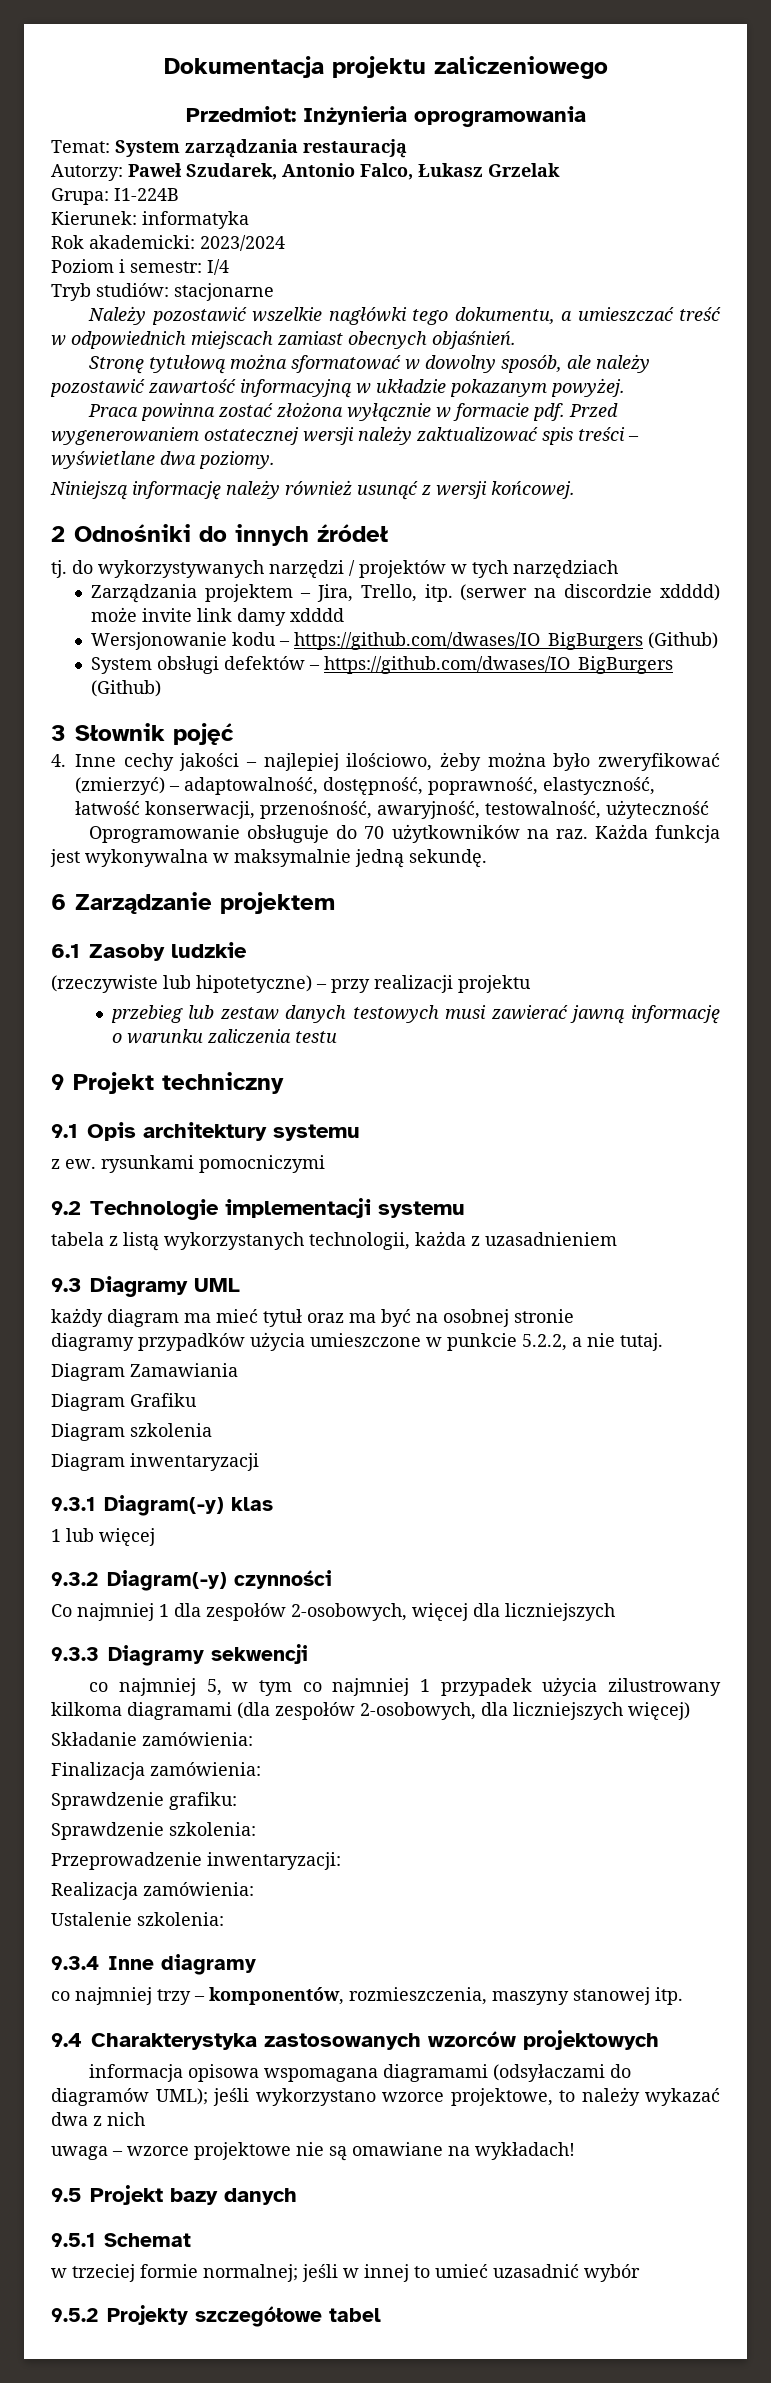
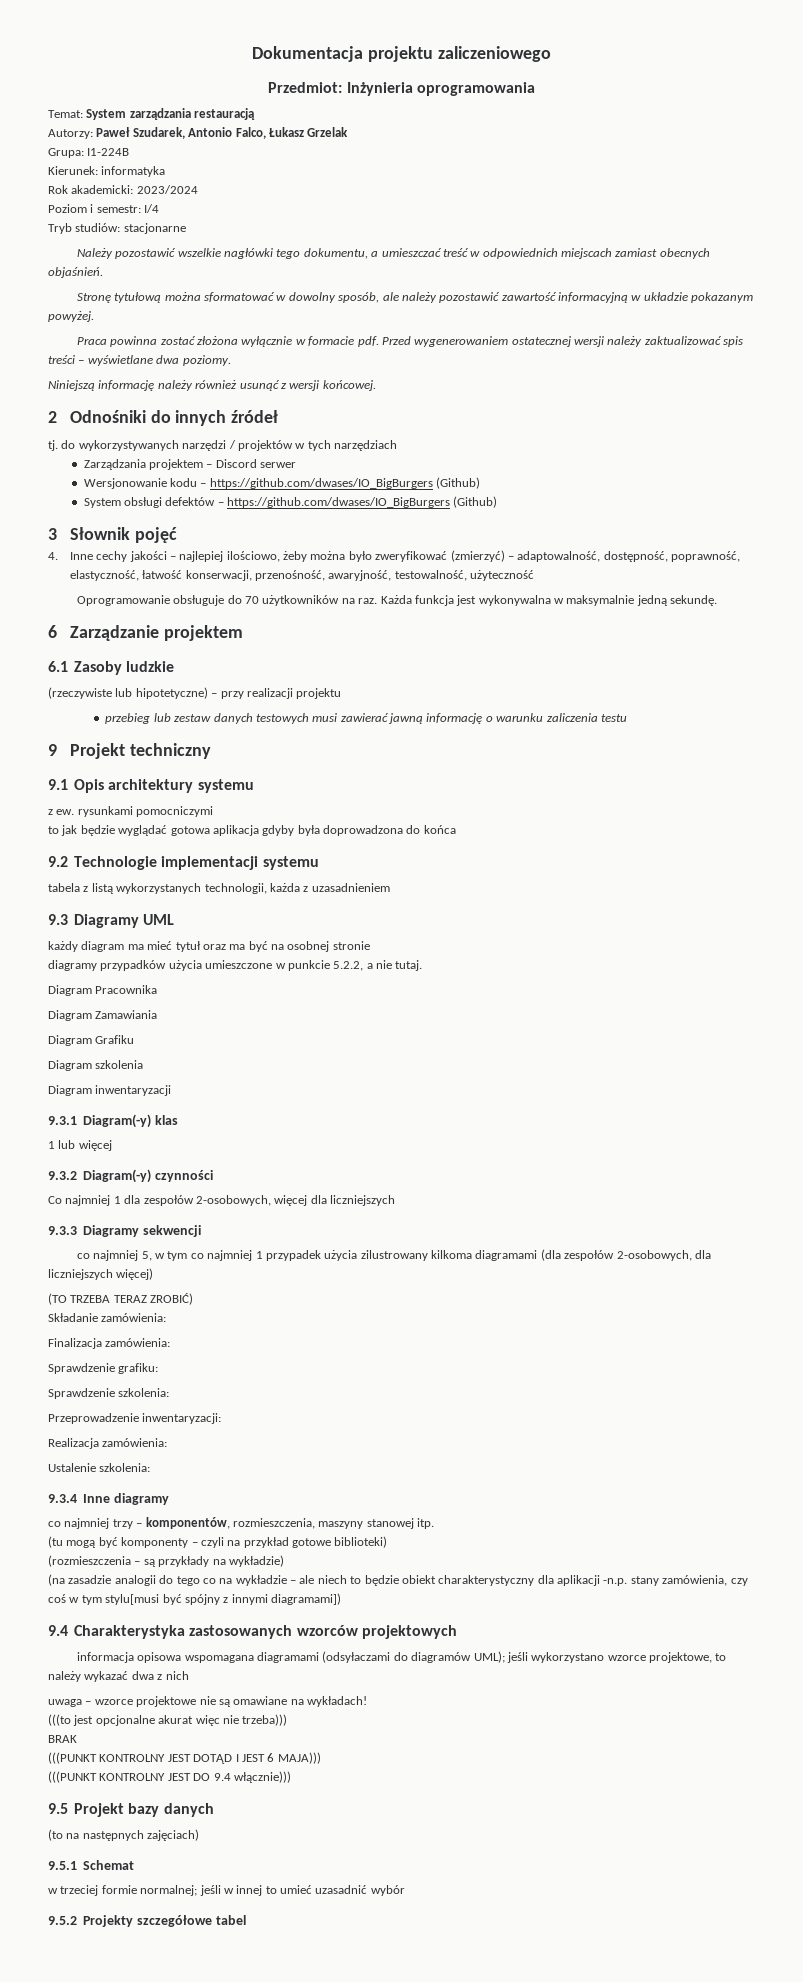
[316,584,720,602] [91,607,345,626] Jira, Trello, itp. (serwer na discordzie xdddd) może invite link damy xdddd -> [215,459,297,468] Discord serwer
(325, 1164) none -> [48,825,456,836] // to jak będzie wyglądać gotowa aplikacja gdyby była doprowadzona do końca
(663, 1342) none -> [48,985,158,996] // Diagram Pracownika
(690, 1711) none -> [48,1293,194,1305] // (TO TRZEBA TERAZ ZROBIĆ)
(683, 1996) none -> [48,1536,388,1548] [48,1555,284,1567] [48,1574,748,1586] [48,1593,341,1605] // (tu mogą być komponenty – czyli na przykład gotowe biblioteki) // (rozmieszczenia – są przykłady na wykładzie) // (na zasadzie analogii do tego co na wykładzie – ale niech to będzie obiekt charakterystyczny dla aplikacji -n.p. stany zamówienia, czy coś w tym stylu[musi być spójny z innymi diagramami])
(575, 2151) none -> [48,1714,288,1726] [48,1735,77,1743] [48,1752,321,1764] [48,1771,291,1783] // (((to jest opcjonalne akurat więc nie trzeba))) // BRAK // (((PUNKT KONTROLNY JEST DOTĄD I JEST 6 MAJA))) // (((PUNKT KONTROLNY JEST DO 9.4 włącznie)))
(297, 2196) none -> [48,1829,200,1841] // (to na następnych zajęciach)

